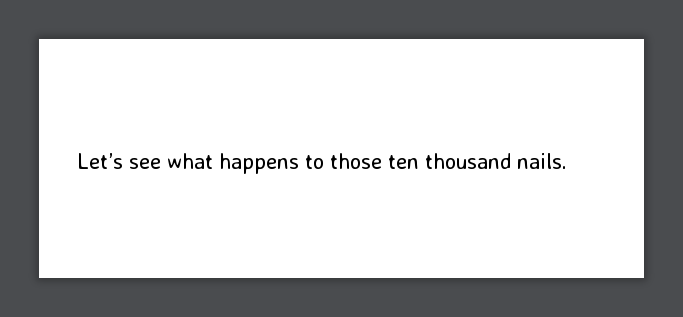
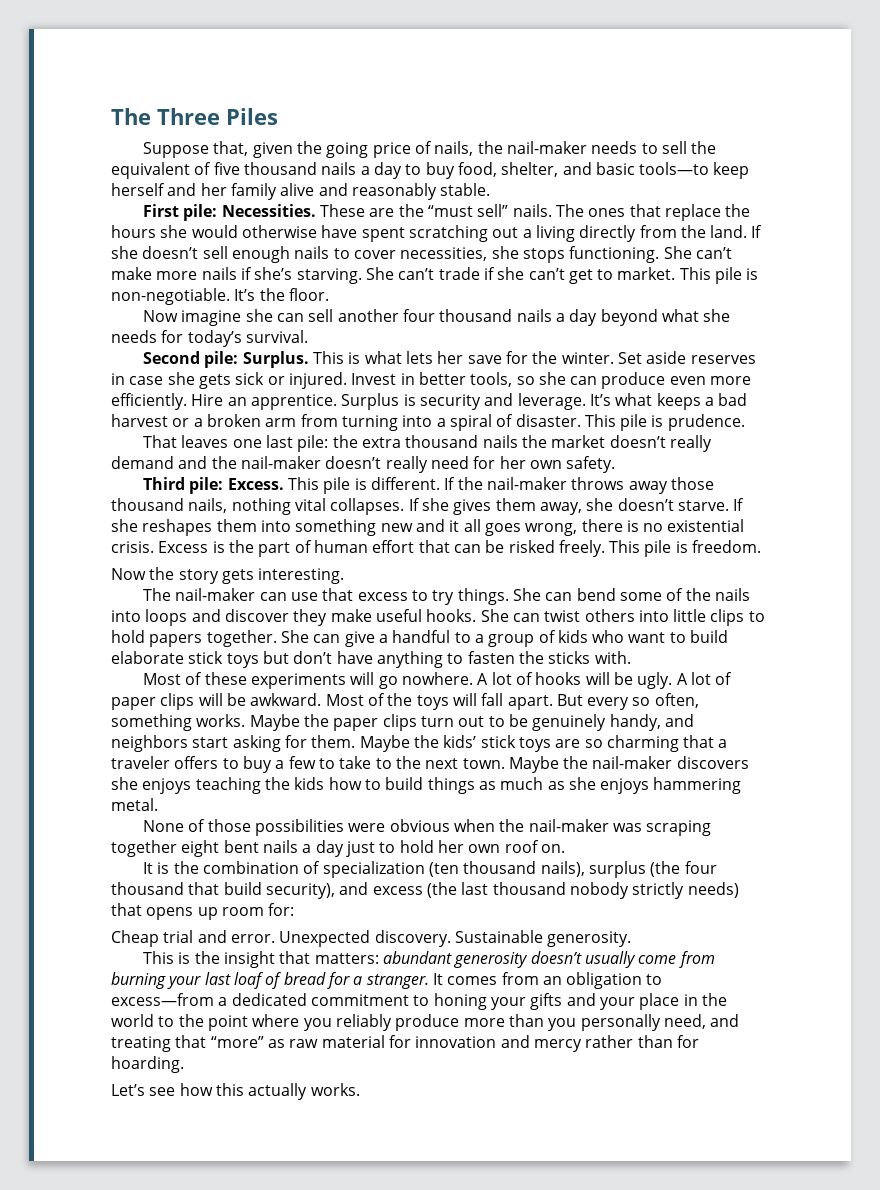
[77,153,567,174] Let’s see what happens to those ten thousand nails. -> [111,108,278,125] [143,141,717,158] [111,162,750,179] [111,183,491,200] [143,204,751,221] [111,225,763,242] [111,246,732,263] [111,267,759,284] [111,288,329,305] [143,309,731,326] [111,330,308,347] [143,351,756,368] [111,372,752,389] [111,393,748,410] [111,414,745,431] [143,435,712,452] [111,456,616,473] [143,477,714,494] [111,498,745,515] [111,519,745,536] [111,540,762,557] [111,567,345,584] [143,588,750,605] [111,609,765,626] [111,630,729,647] [111,651,631,668] [143,672,733,689] [111,693,699,710] [111,714,694,731] [111,735,728,752] [111,756,749,773] [111,777,742,794] [111,798,158,811] [143,819,712,836] [111,840,565,857] [143,861,717,878] [111,882,739,899] [111,903,295,920] [111,930,632,947] [143,951,715,968] [111,972,663,989] [111,993,727,1010] [111,1014,740,1031] [111,1035,699,1052] [111,1056,184,1073] [111,1083,360,1100] The Three Piles // Suppose that, given the going price of nails, the nail-maker needs to sell the equivalent of five thousand nails a day to buy food, shelter, and basic tools—to keep herself and her family alive and reasonably stable. // First pile: Necessities. These are the “must sell” nails. The ones that replace the hours she would otherwise have spent scratching out a living directly from the land. If she doesn’t sell enough nails to cover necessities, she stops functioning. She can’t make more nails if she’s starving. She can’t trade if she can’t get to market. This pile is non-negotiable. It’s the floor. // Now imagine she can sell another four thousand nails a day beyond what she needs for today’s survival. // Second pile: Surplus. This is what lets her save for the winter. Set aside reserves in case she gets sick or injured. Invest in better tools, so she can produce even more efficiently. Hire an apprentice. Surplus is security and leverage. It’s what keeps a bad harvest or a broken arm from turning into a spiral of disaster. This pile is prudence. // That leaves one last pile: the extra thousand nails the market doesn’t really demand and the nail-maker doesn’t really need for her own safety. // Third pile: Excess. This pile is different. If the nail-maker throws away those thousand nails, nothing vital collapses. If she gives them away, she doesn’t starve. If she reshapes them into something new and it all goes wrong, there is no existential crisis. Excess is the part of human effort that can be risked freely. This pile is freedom. // Now the story gets interesting. // The nail-maker can use that excess to try things. She can bend some of the nails into loops and discover they make useful hooks. She can twist others into little clips to hold papers together. She can give a handful to a group of kids who want to build elaborate stick toys but don’t have anything to fasten the sticks with. // Most of these experiments will go nowhere. A lot of hooks will be ugly. A lot of paper clips will be awkward. Most of the toys will fall apart. But every so often, something works. Maybe the paper clips turn out to be genuinely handy, and neighbors start asking for them. Maybe the kids’ stick toys are so charming that a traveler offers to buy a few to take to the next town. Maybe the nail-maker discovers she enjoys teaching the kids how to build things as much as she enjoys hammering metal. // None of those possibilities were obvious when the nail-maker was scraping together eight bent nails a day just to hold her own roof on. // It is the combination of specialization (ten thousand nails), surplus (the four thousand that build security), and excess (the last thousand nobody strictly needs) that opens up room for: // Cheap trial and error. Unexpected discovery. Sustainable generosity. // This is the insight that matters: abundant generosity doesn’t usually come from burning your last loaf of bread for a stranger. It comes from an obligation to excess—from a dedicated commitment to honing your gifts and your place in the world to the point where you reliably produce more than you personally need, and treating that “more” as raw material for innovation and mercy rather than for hoarding. // Let’s see how this actually works.

